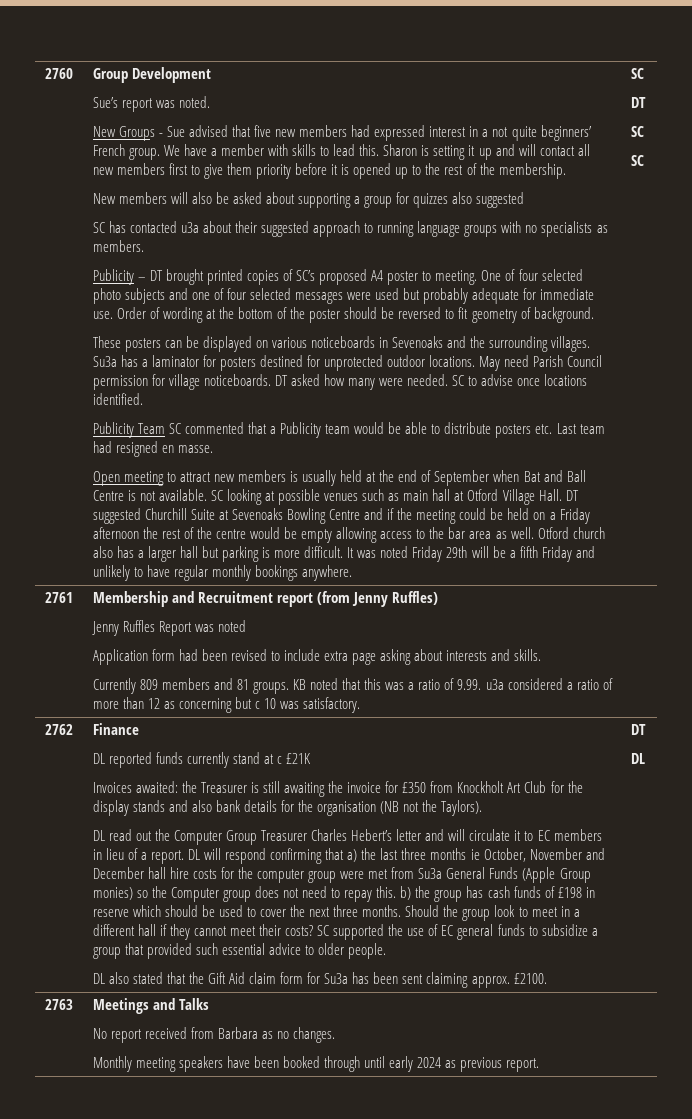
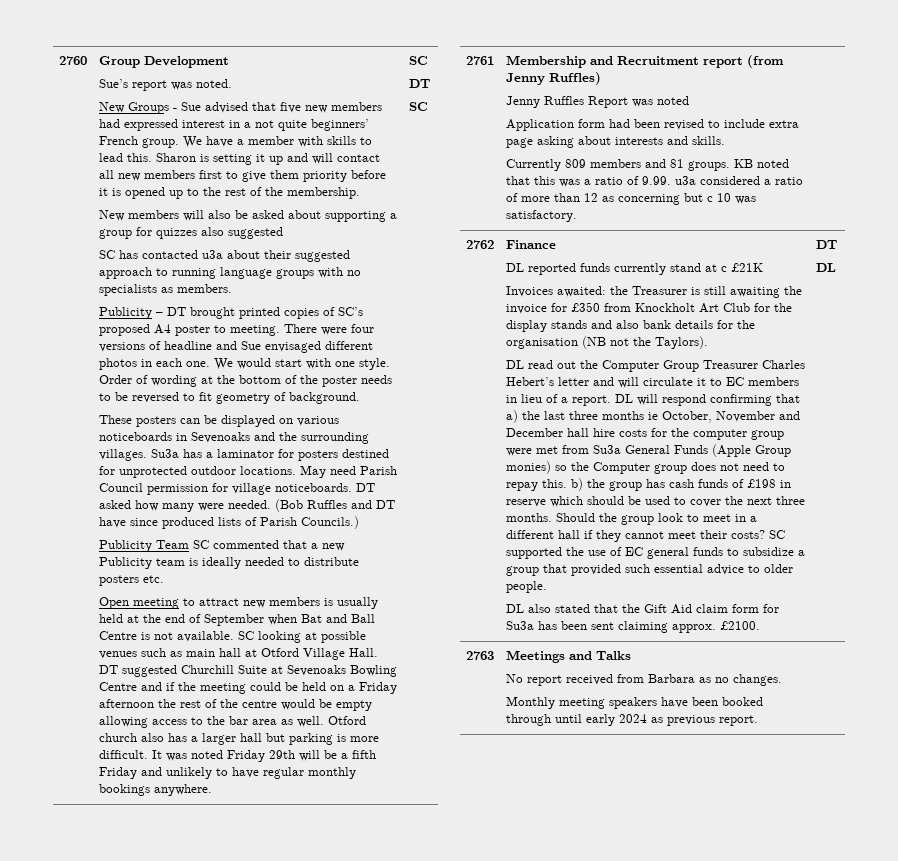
[481,269,583,281] [92,288,595,304] [92,311,113,319] One of four selected photo subjects and one of four selected messages were used but probably adequate for immediate use. -> [283,324,374,335] [98,341,373,353] [98,358,390,370] There were four versions of headline and Sue envisaged different photos in each one. We would start with one style.
[344,307,378,319] should -> [360,375,392,384] [98,393,111,401] needs to
[452,374,588,386] [92,393,143,405] SC to advise once locations identified. -> [274,499,395,512] [98,516,359,529] (Bob Ruffles and DT have since produced lists of Parish Councils.)
(277, 430) none -> [321,543,345,551] new
[354,422,428,434] would be able -> [188,557,284,569] is ideally needed
[556,423,605,434] [92,441,213,457] Last team had resigned en masse. -> (164, 579) none
[630,155,644,166] // SC -> (428, 106) none

